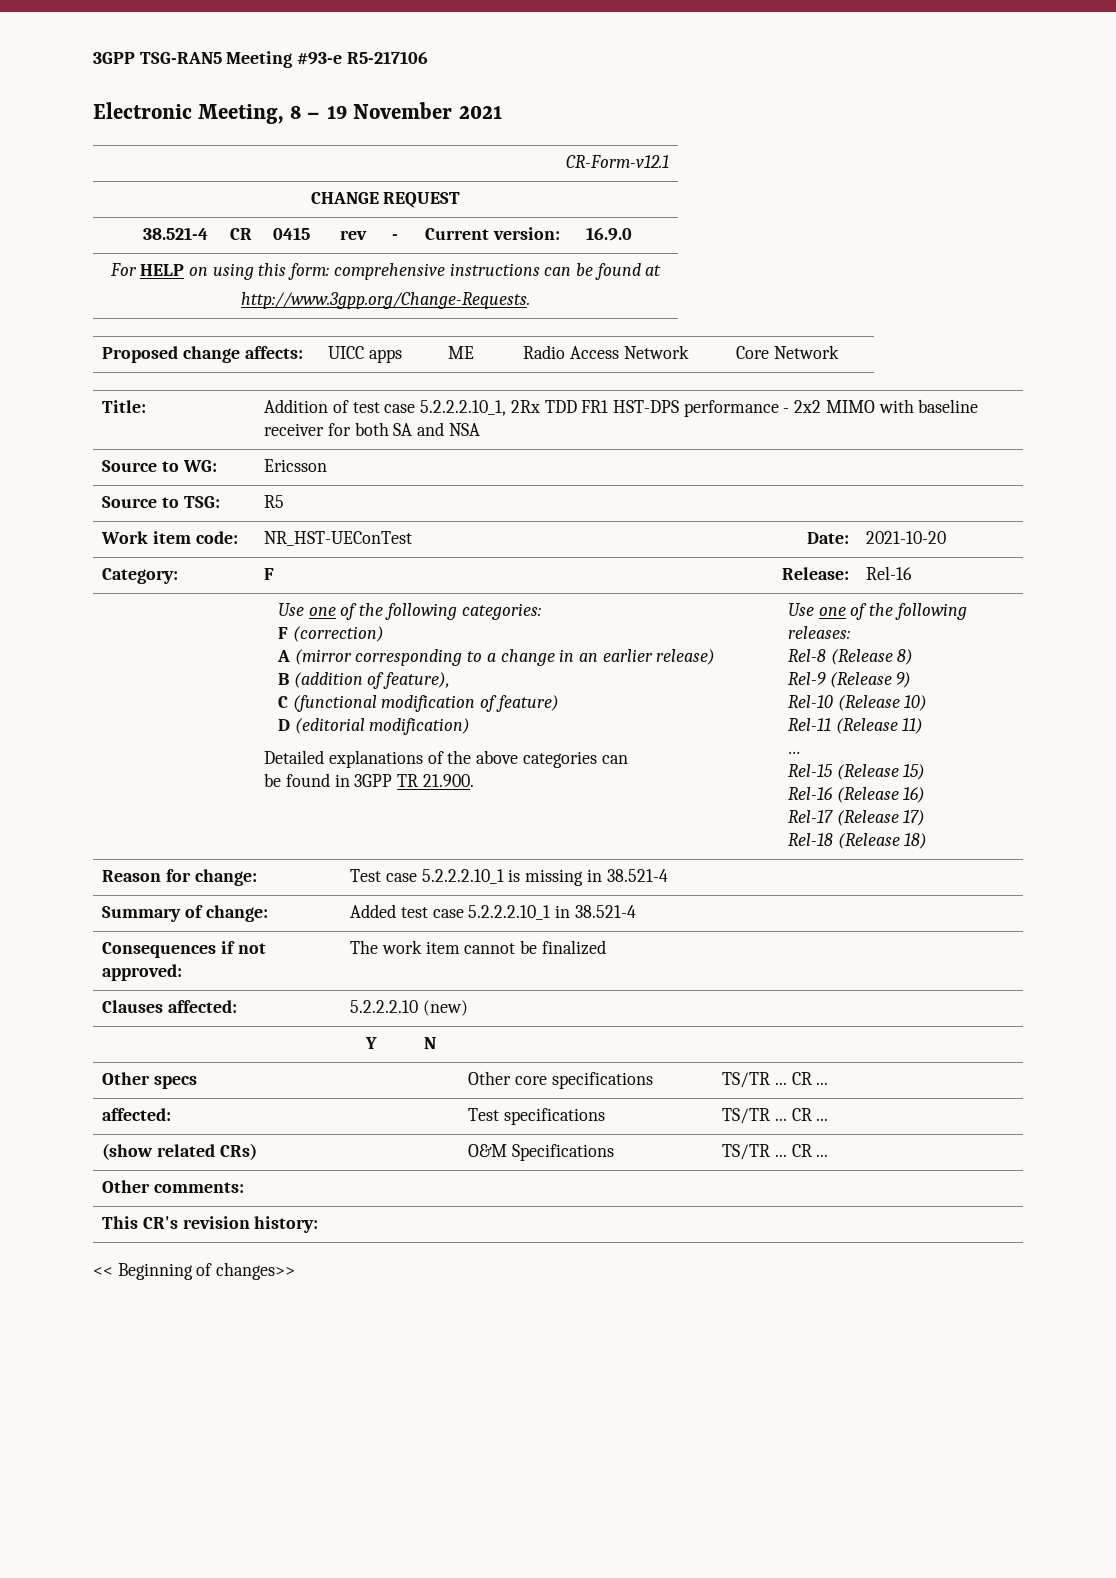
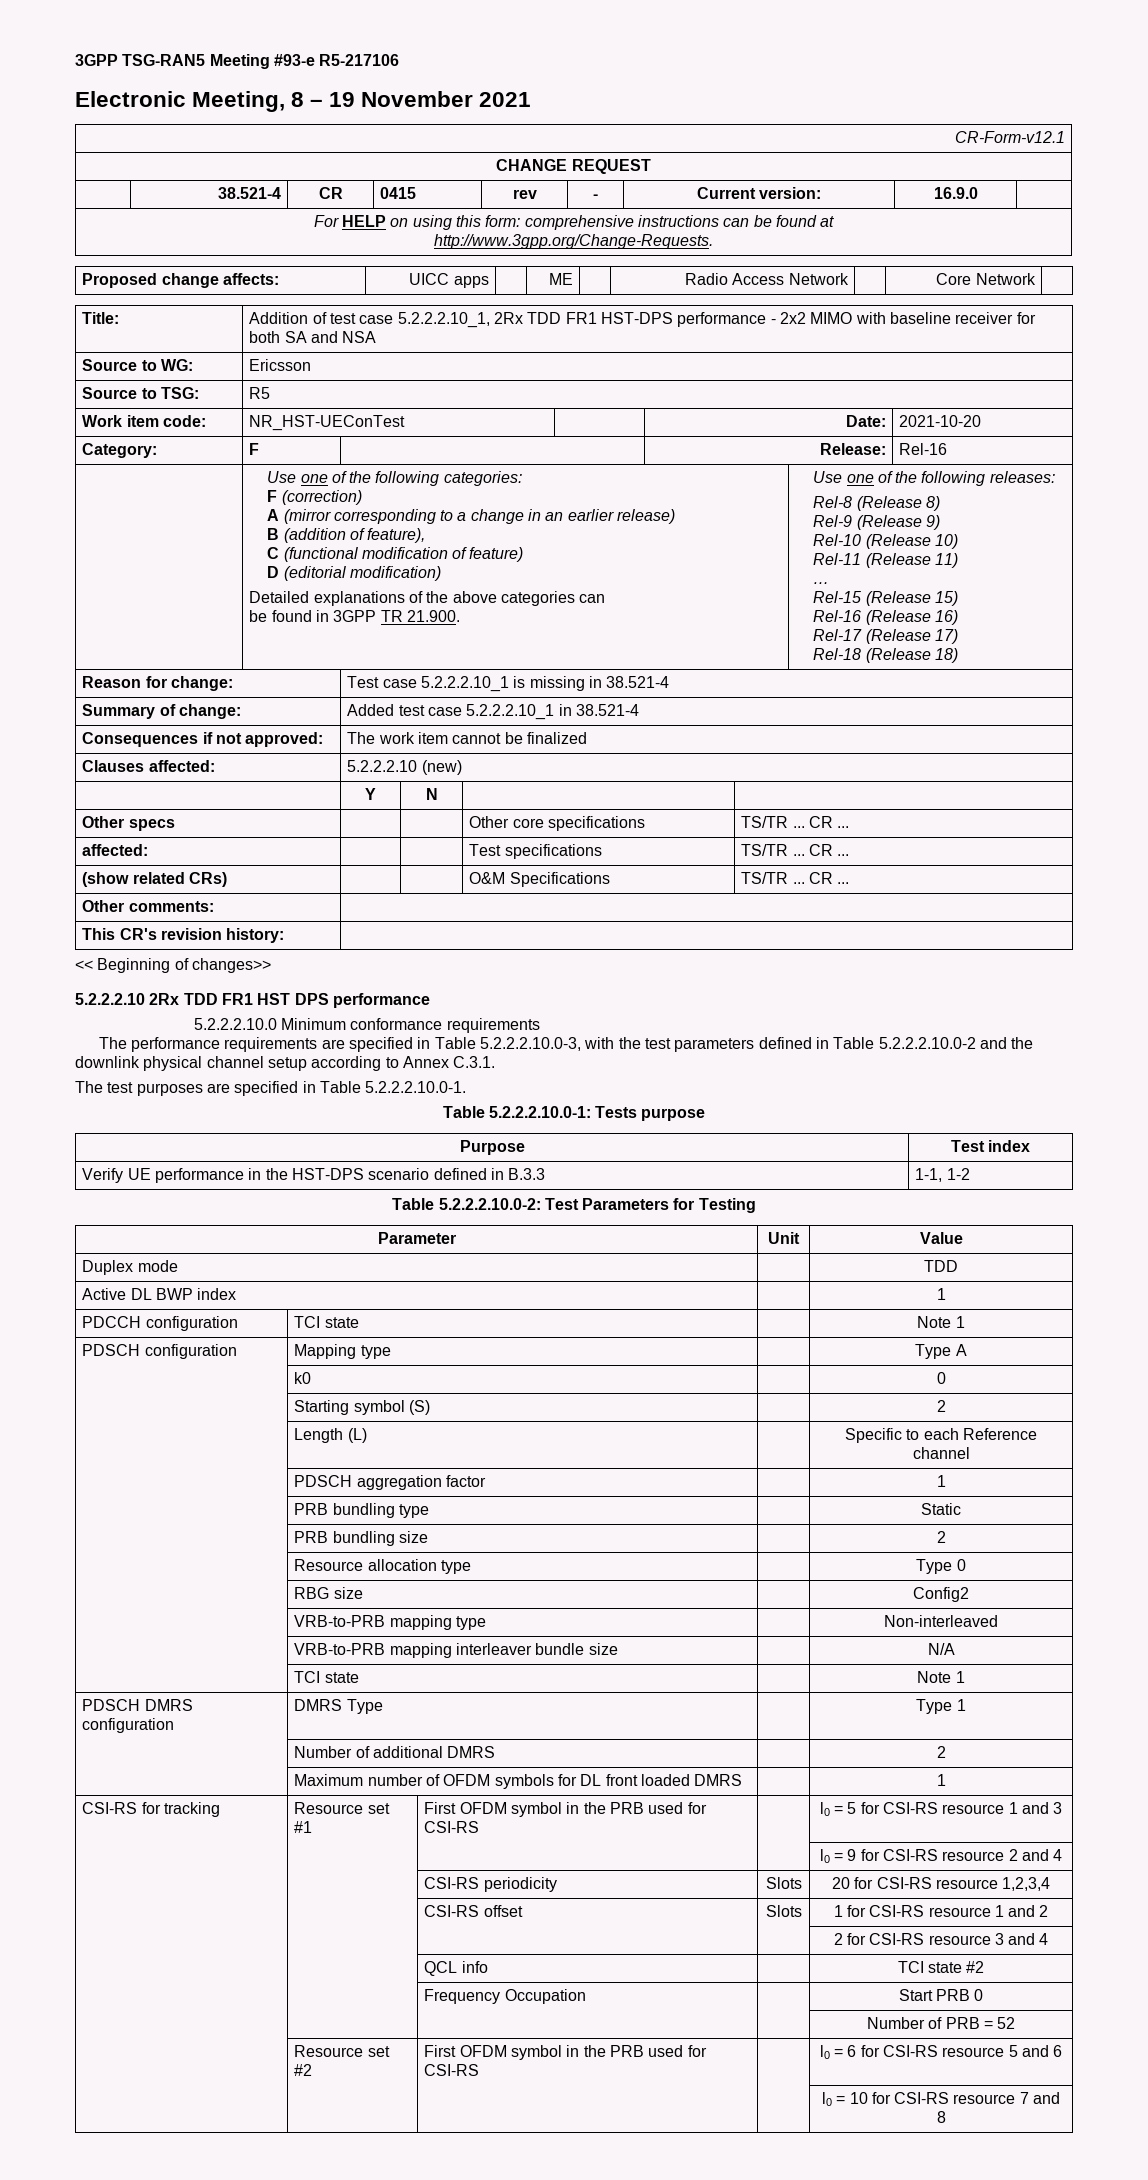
(296, 1271) none -> [75,993,430,1008] [193,1018,540,1033] [98,1037,1034,1052] [75,1056,496,1071] [75,1081,467,1096] [442,1106,706,1121] [459,1140,525,1155] [950,1140,1031,1152] [82,1168,546,1183] [915,1168,970,1182] [392,1198,756,1213] [377,1232,456,1244] [768,1232,800,1244] [919,1232,963,1244] [82,1260,178,1275] [924,1260,958,1272] [82,1288,237,1300] [936,1288,946,1300] [82,1316,238,1331] [294,1316,359,1328] [917,1316,965,1328] [82,1344,237,1359] [294,1344,391,1359] [915,1344,967,1359] [294,1372,312,1384] [936,1372,946,1384] [294,1400,431,1415] [936,1400,946,1412] [294,1428,367,1443] [845,1428,1037,1443] [912,1447,970,1459] [294,1475,487,1490] [936,1475,946,1487] [294,1503,430,1518] [921,1503,961,1515] [294,1531,429,1546] [936,1531,946,1543] [294,1559,472,1574] [916,1559,966,1574] [294,1587,363,1599] [913,1587,969,1602] [294,1615,487,1630] [884,1615,998,1627] [294,1643,618,1658] [927,1643,955,1655] [294,1671,359,1683] [917,1671,965,1683] [82,1699,193,1711] [82,1718,175,1733] [294,1699,383,1714] [916,1699,966,1714] [294,1746,496,1758] [936,1746,946,1758] [294,1774,743,1789] [936,1774,946,1786] [82,1802,221,1817] [294,1802,390,1814] [294,1821,313,1833] [424,1802,707,1817] [424,1821,480,1833] [819,1802,1063,1816] [819,1849,1063,1863] [424,1877,557,1892] [765,1877,802,1889] [831,1877,1051,1891] [424,1905,523,1917] [765,1905,802,1917] [833,1905,1049,1917] [833,1933,1049,1945] [424,1961,488,1976] [897,1961,985,1973] [424,1989,586,2004] [898,1989,984,2001] [866,2017,1016,2029] [294,2045,390,2057] [294,2064,313,2076] [424,2045,707,2060] [424,2064,480,2076] [819,2045,1063,2059] [821,2092,1061,2106] [936,2111,946,2123] // 5.2.2.2.10 2Rx TDD FR1 HST DPS performance // 5.2.2.2.10.0 Minimum conformance requirements // The performance requirements are specified in Table 5.2.2.2.10.0-3, with the test parameters defined in Table 5.2.2.2.10.0-2 and the downlink physical channel setup according to Annex C.3.1. // The test purposes are specified in Table 5.2.2.2.10.0-1. // Table 5.2.2.2.10.0-1: Tests purpose // Purpose | Test index // Verify UE performance in the HST-DPS scenario defined in B.3.3 | 1-1, 1-2 // Table 5.2.2.2.10.0-2: Test Parameters for Testing // Parameter | Unit | Value // Duplex mode | | TDD // Active DL BWP index | | 1 // PDCCH configuration | TCI state | | Note 1 // PDSCH configuration | Mapping type | | Type A // | k0 | | 0 // | Starting symbol (S) | | 2 // | Length (L) | | Specific to each Reference channel // | PDSCH aggregation factor | | 1 // | PRB bundling type | | Static // | PRB bundling size | | 2 // | Resource allocation type | | Type 0 // | RBG size | | Config2 // | VRB-to-PRB mapping type | | Non-interleaved // | VRB-to-PRB mapping interleaver bundle size | | N/A // | TCI state | | Note 1 // PDSCH DMRS configuration | DMRS Type | | Type 1 // | Number of additional DMRS | | 2 // | Maximum number of OFDM symbols for DL front loaded DMRS | | 1 // CSI-RS for tracking | Resource set #1 | First OFDM symbol in the PRB used for CSI-RS | | l0 = 5 for CSI-RS resource 1 and 3 // | | | | l0 = 9 for CSI-RS resource 2 and 4 // | | CSI-RS periodicity | Slots | 20 for CSI-RS resource 1,2,3,4 // | | CSI-RS offset | Slots | 1 for CSI-RS resource 1 and 2 // | | | | 2 for CSI-RS resource 3 and 4 // | | QCL info | | TCI state #2 // | | Frequency Occupation | | Start PRB 0 // | | | | Number of PRB = 52 // | Resource set #2 | First OFDM symbol in the PRB used for CSI-RS | | l0 = 6 for CSI-RS resource 5 and 6 // | | | | l0 = 10 for CSI-RS resource 7 and 8

